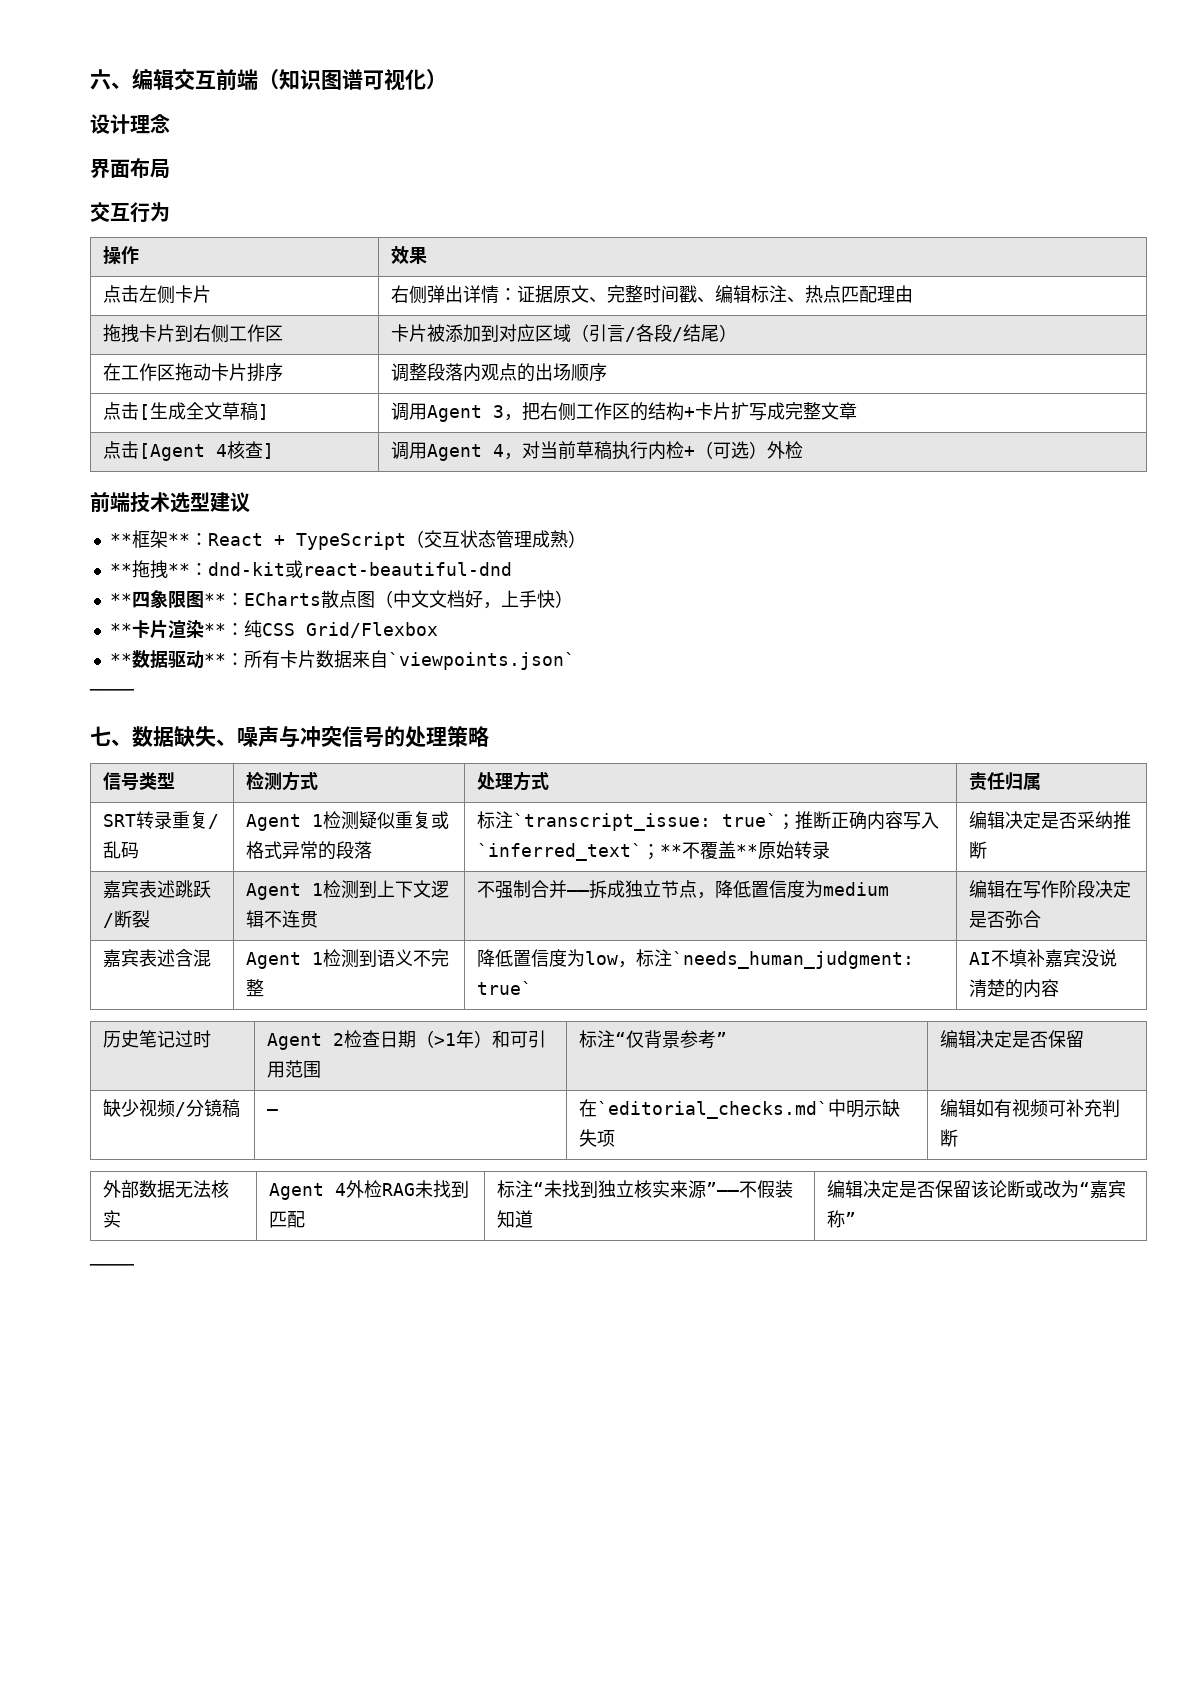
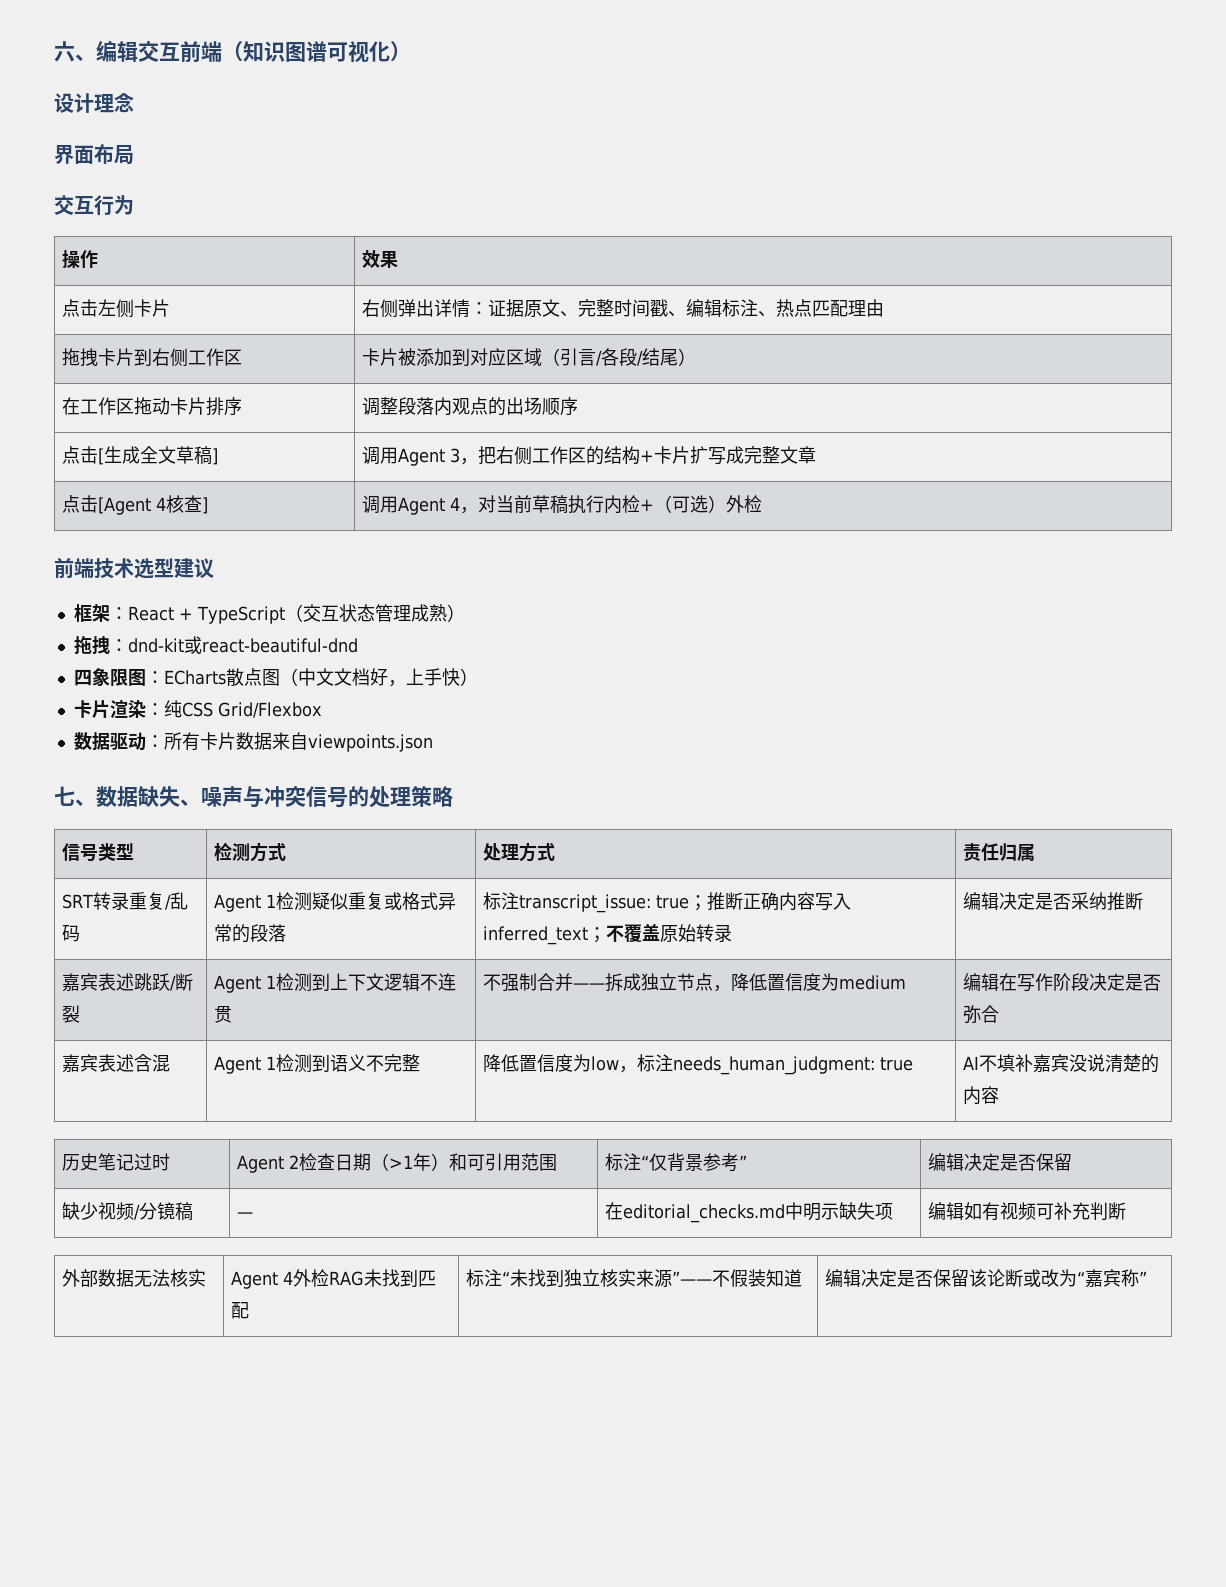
[109,530,190,548] **框架** -> [73,604,110,622] 框架
[109,560,190,578] **拖拽** -> [73,636,110,655] 拖拽
[109,593,132,606] ** -> (358, 645) none
[203,593,226,606] ** -> (146, 677) none
[109,623,132,636] ** -> (478, 677) none
[203,623,226,636] ** -> (146, 709) none
[109,653,132,666] ** -> (322, 710) none
[203,653,226,666] ** -> (146, 741) none
[387,652,575,670] [89,689,135,696] `viewpoints.json` // ──── -> [307,734,433,752] viewpoints.json
[512,813,777,831] `transcript_issue: true` -> [518,894,689,913] transcript_issue: true
[476,841,758,861] `inferred_text`；**不覆盖** -> [482,923,660,945] inferred_text；不覆盖
[671,951,914,969] [476,981,532,995] `needs_human_judgment: true` -> [672,1056,913,1075] needs_human_judgment: true
[596,1101,828,1119] `editorial_checks.md` -> [622,1204,785,1223] editorial_checks.md
[89,1264,135,1271] // ──── -> (1147, 1278) none

